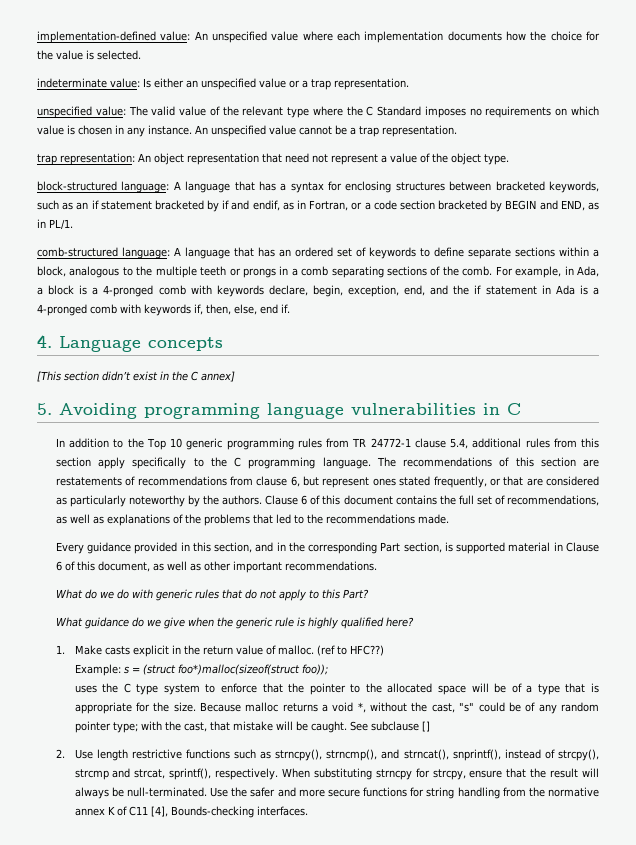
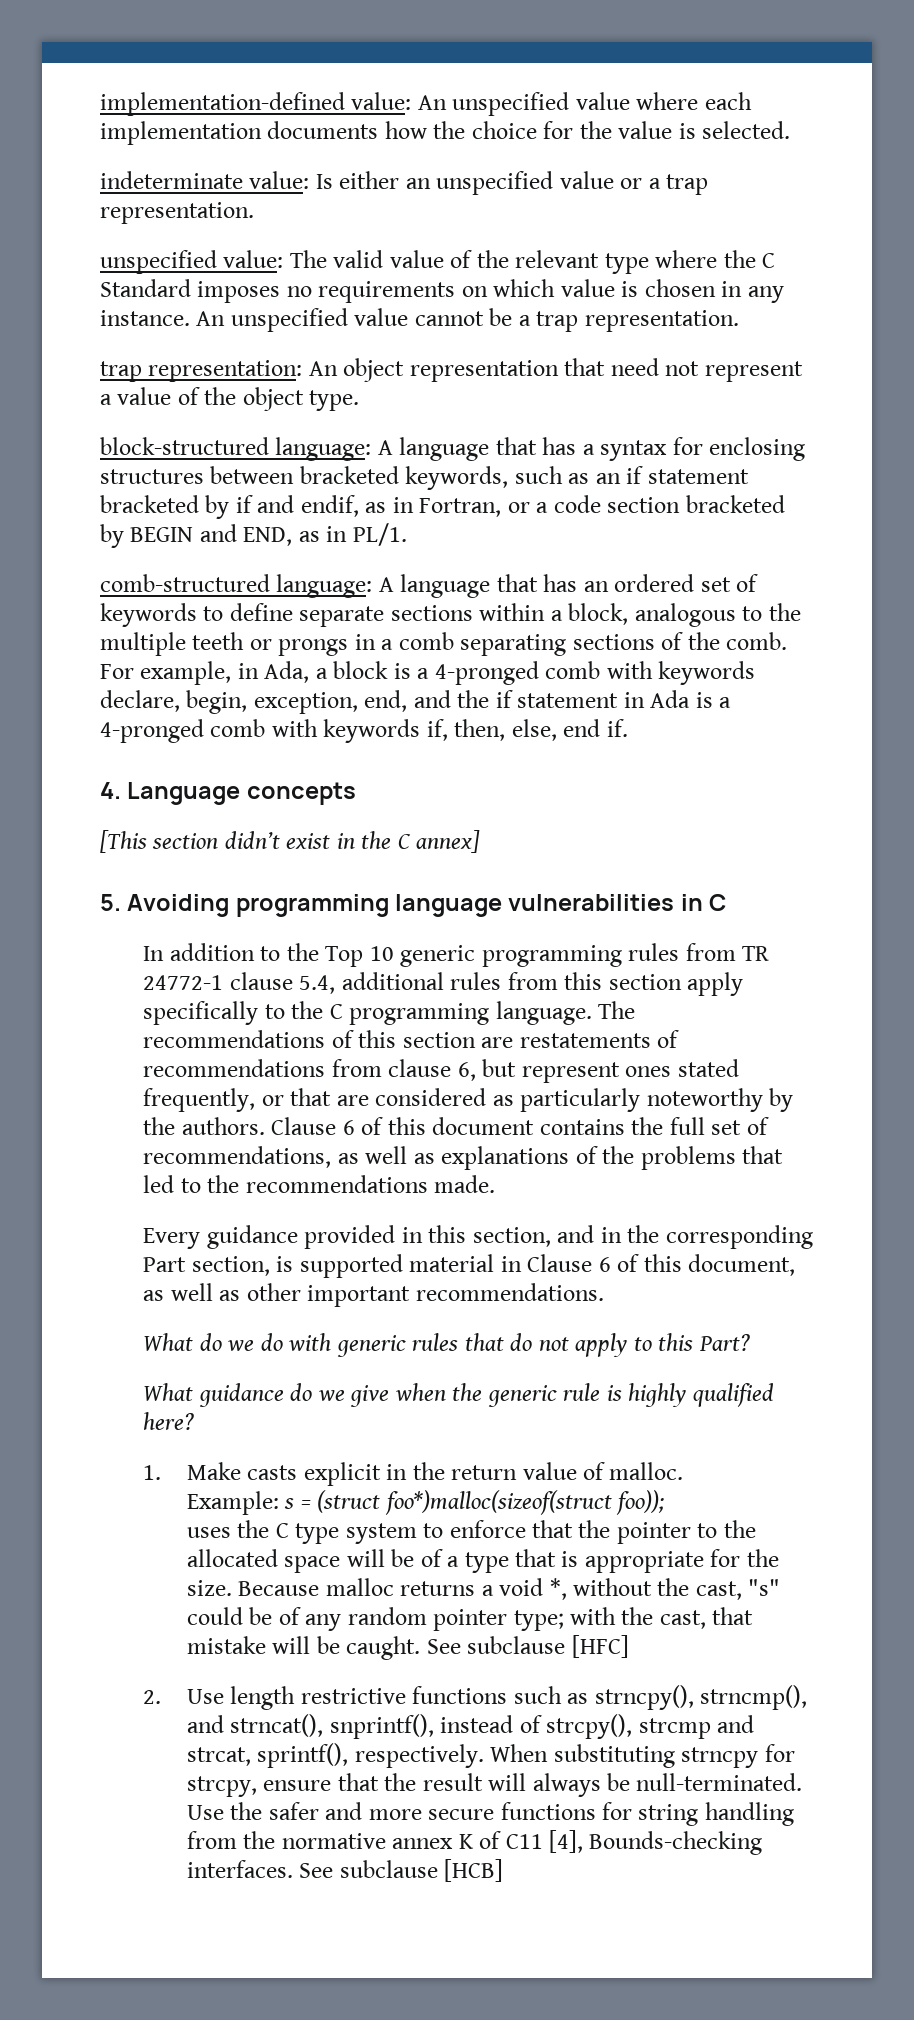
[316,645,384,656] (ref to HFC??) -> (684, 1471) none
[421,721,430,732] [] -> [571,1635,629,1658] [HFC]
(308, 811) none -> [299,1859,504,1882] See subclause [HCB]

